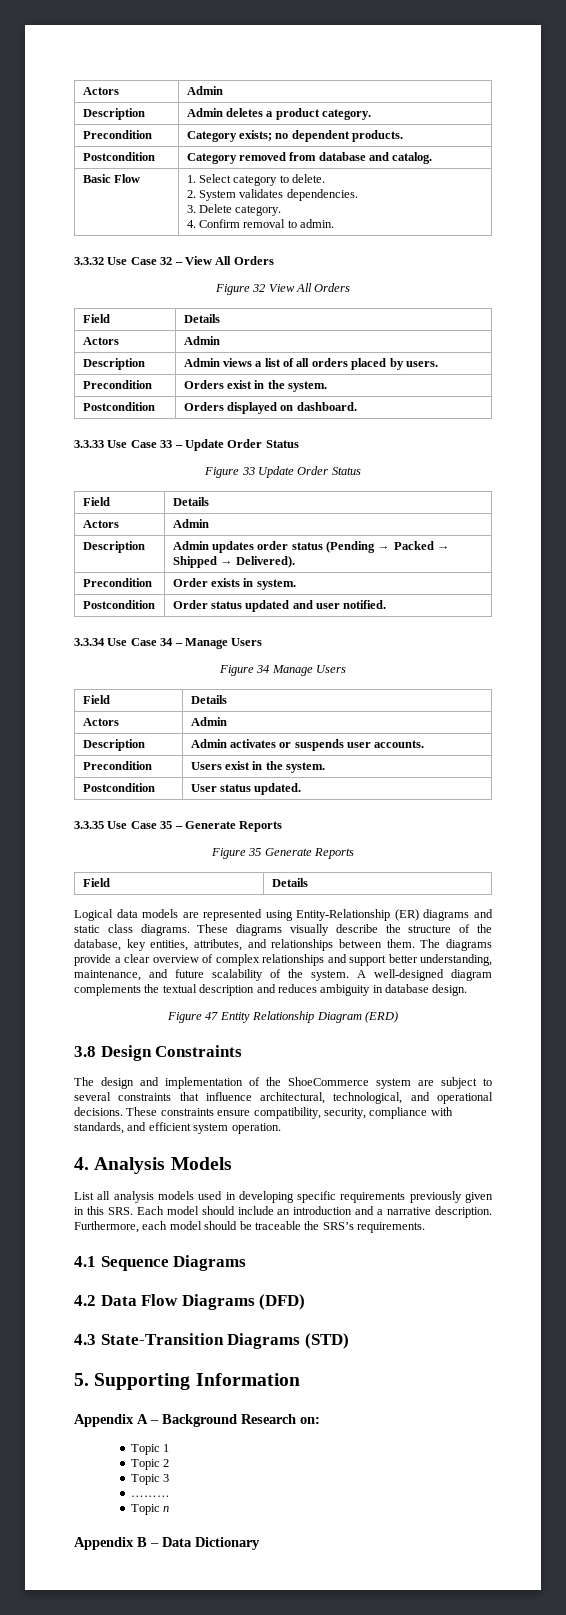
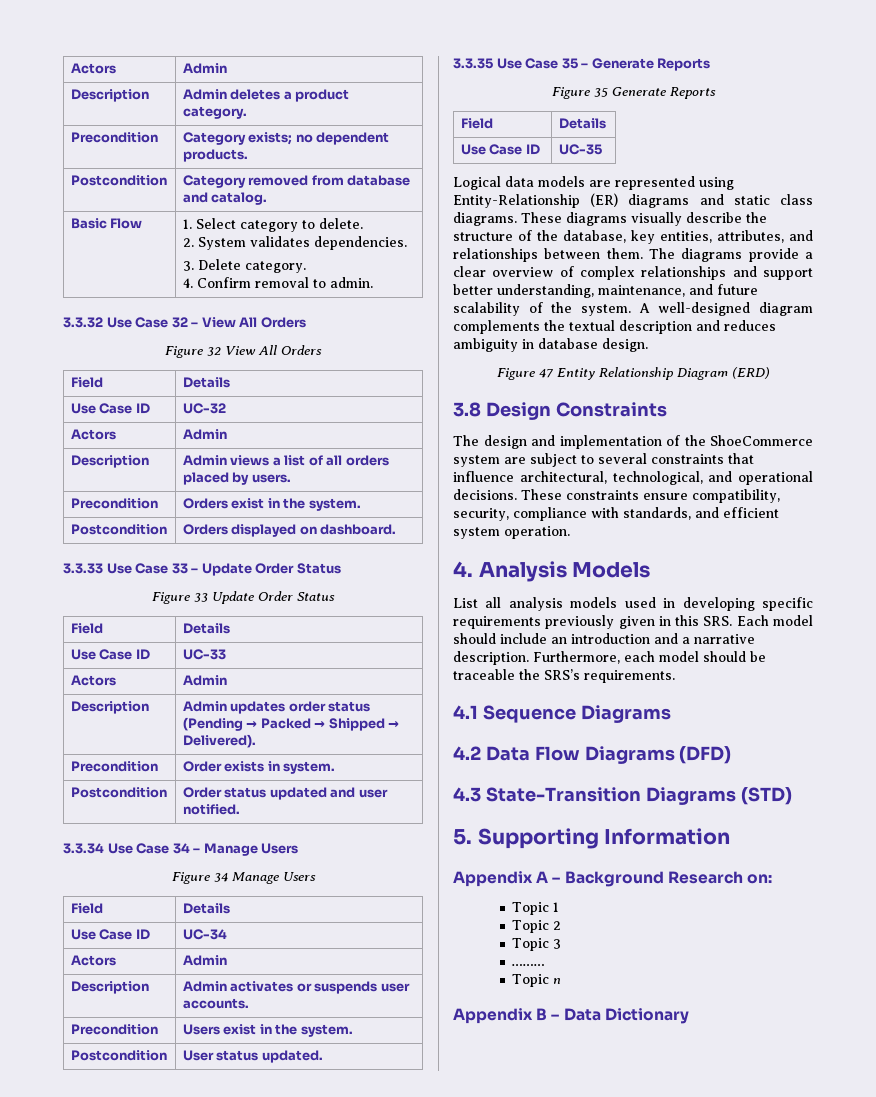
(220, 318) none -> [70,403,150,414] [182,403,226,414] // Use Case ID | UC-32
(209, 501) none -> [70,649,150,660] [182,649,226,660] // Use Case ID | UC-33
(227, 699) none -> [70,929,150,940] [182,929,227,940] // Use Case ID | UC-34
(308, 882) none -> [460,144,540,155] [558,144,602,155] // Use Case ID | UC-35

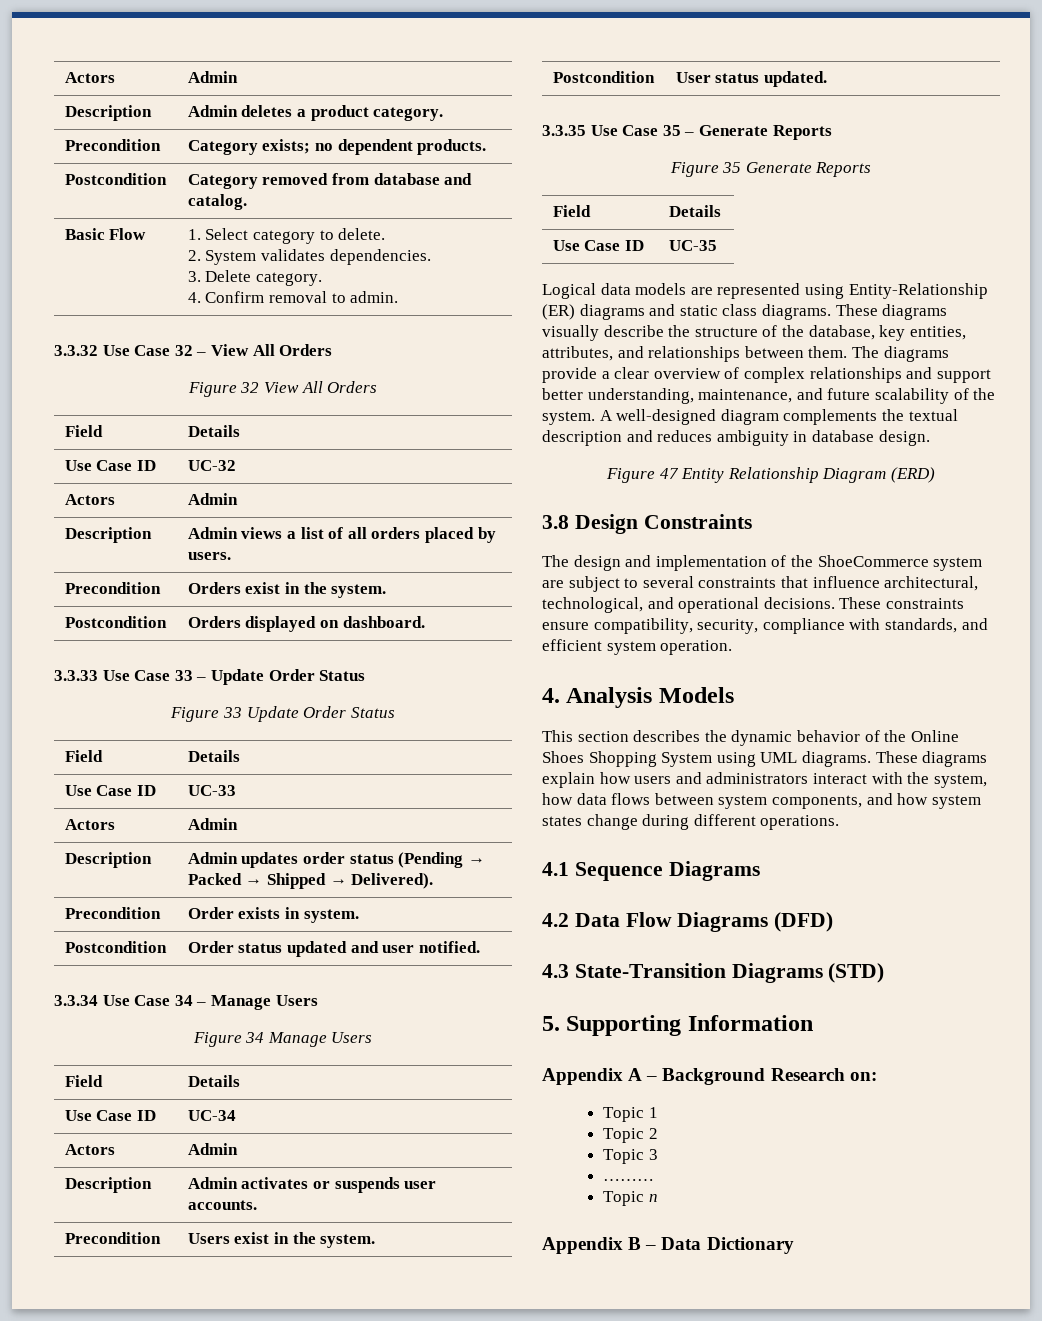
[453,597,813,611] [453,615,813,629] [453,633,755,644] [453,651,766,665] [453,669,675,683] List all analysis models used in developing specific requirements previously given in this SRS. Each model should include an introduction and a narrative description. Furthermore, each model should be traceable the SRS’s requirements. -> [542,730,959,746] [542,751,988,767] [542,772,987,788] [542,793,981,809] [542,814,840,830] This section describes the dynamic behavior of the Online Shoes Shopping System using UML diagrams. These diagrams explain how users and administrators interact with the system, how data flows between system components, and how system states change during different operations.

